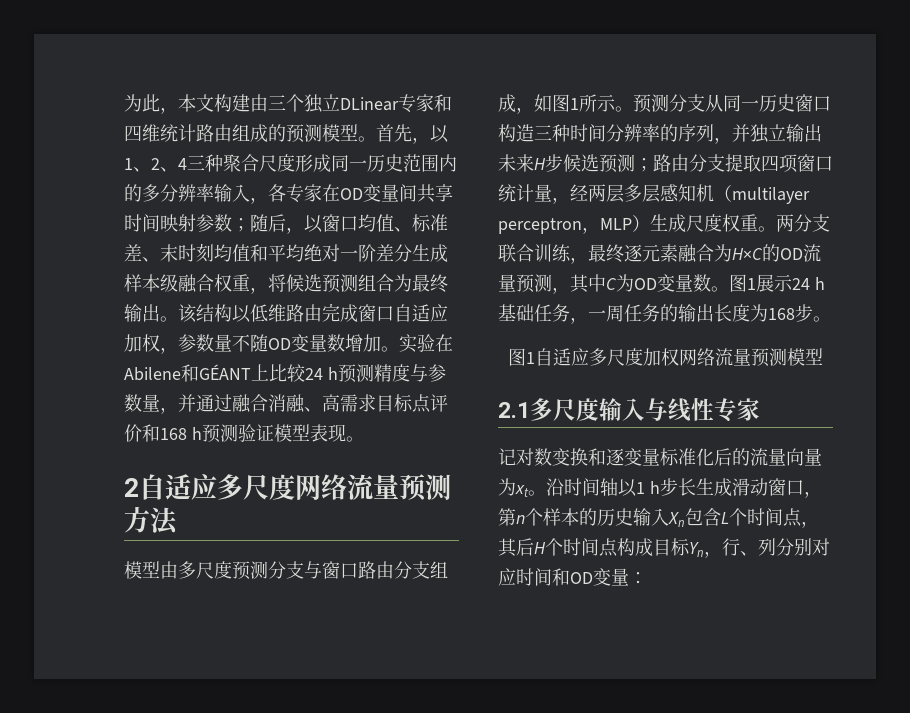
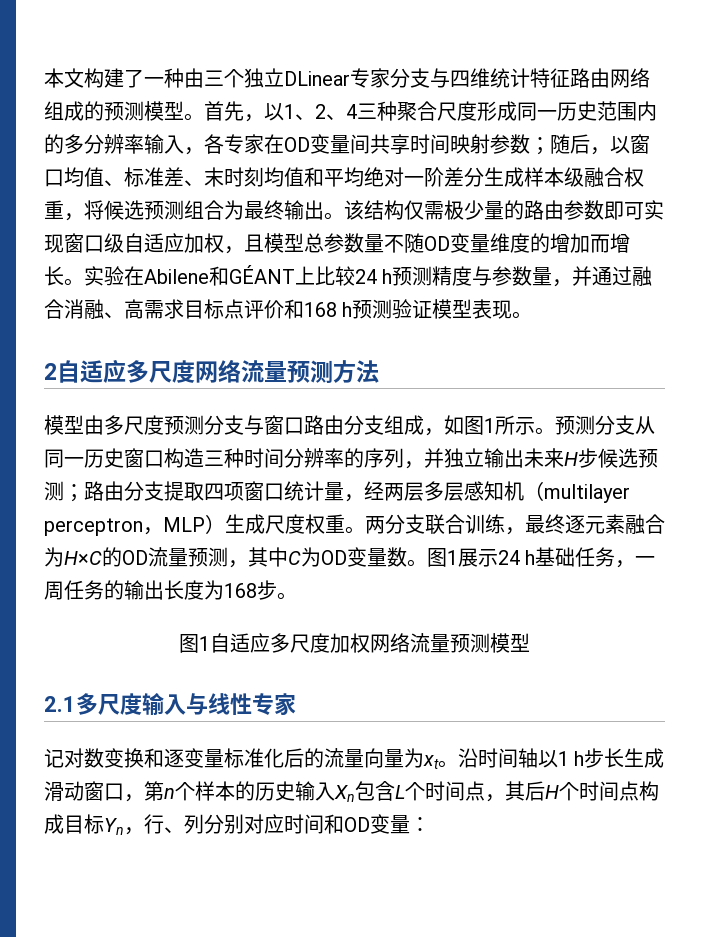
[124,94,178,114] 为此， -> (44, 78) none
(250, 103) none -> [124,68,184,88] 了一种
[434,94,452,112] 和 -> [390,68,450,88] 分支与
[196,124,232,142] 路由 -> [530,68,650,88] 特征路由网络
[232,303,394,323] 以低维路由完成窗口 -> [404,200,664,220] [44,233,124,253] 仅需极少量的路由参数即可实现窗口级
(178, 350) none -> [244,233,324,253] 且模型总
[327,334,381,352] 数增加 -> [490,233,630,253] [44,266,64,286] 维度的增加而增长

